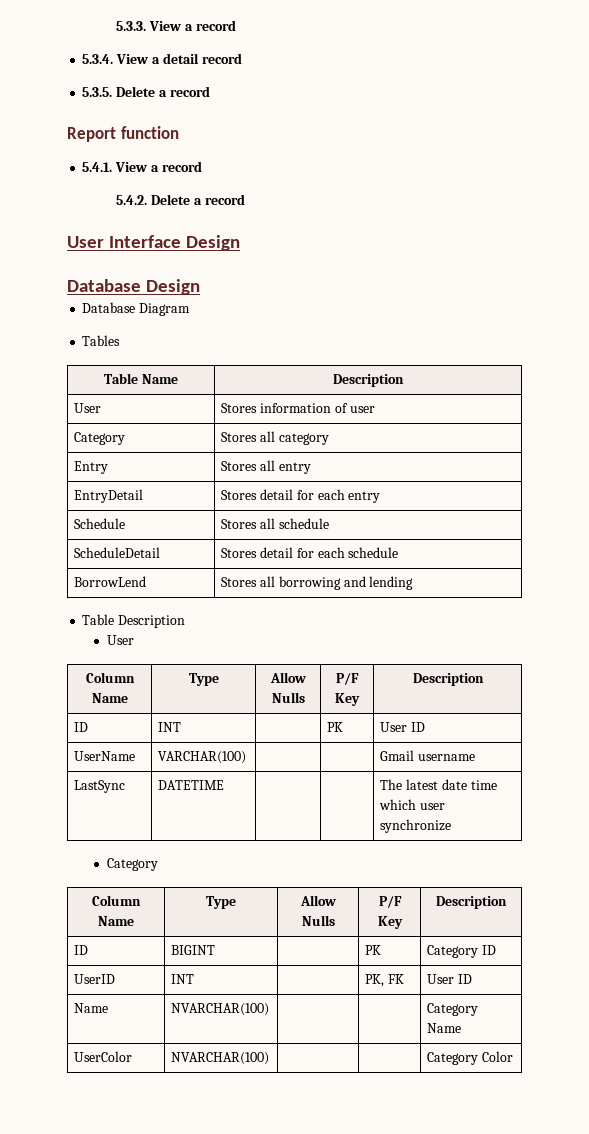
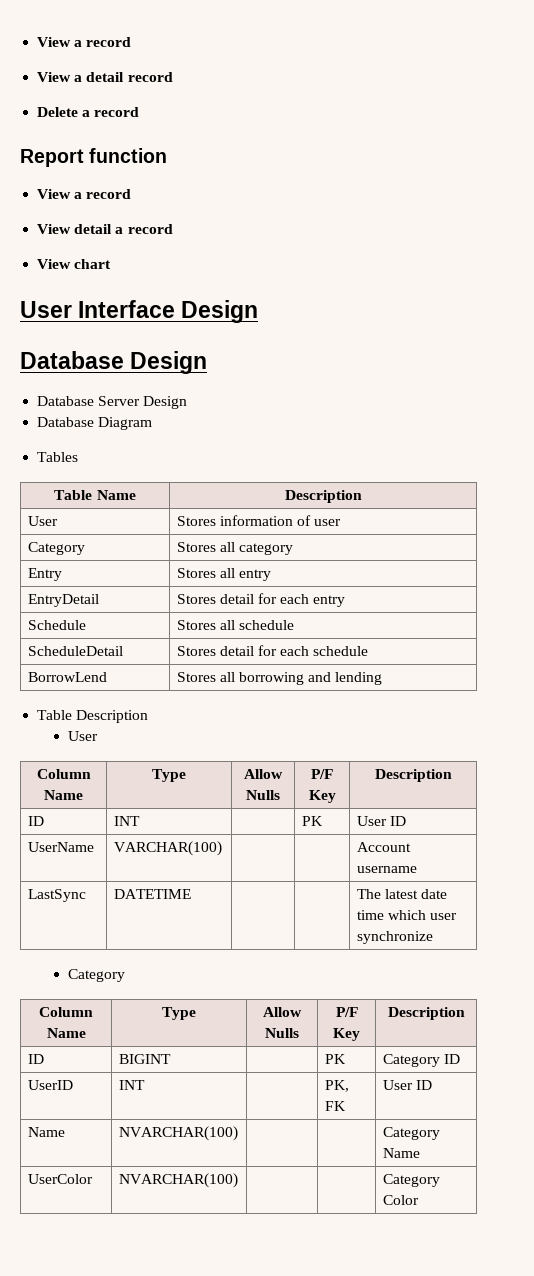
[116,20,236,31] [82,54,114,64] 5.3.3. View a record // 5.3.4. -> [37,37,132,47] View a record //
[82,87,113,97] 5.3.5. -> (173, 77) none
[82,161,202,172] [116,194,245,205] 5.4.1. View a record // 5.4.2. Delete a record -> [37,189,132,199] [37,224,173,234] [37,259,112,269] View a record // View detail a record // View chart
(200, 287) none -> [37,396,188,409] // Database Server Design
[380,750,415,761] Gmail -> [356,842,411,852] Account

